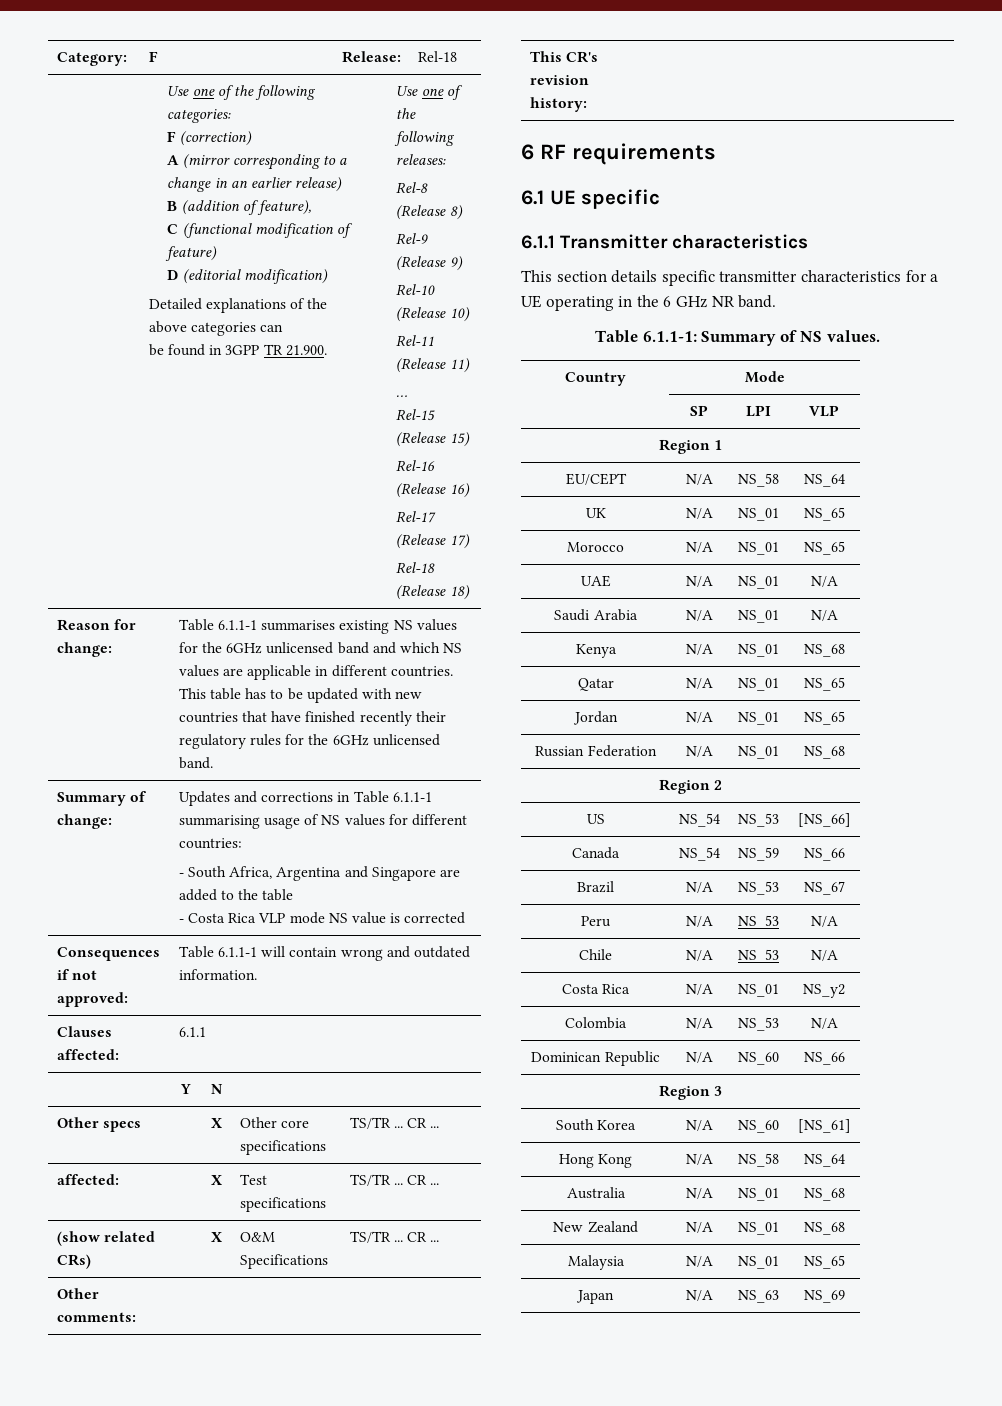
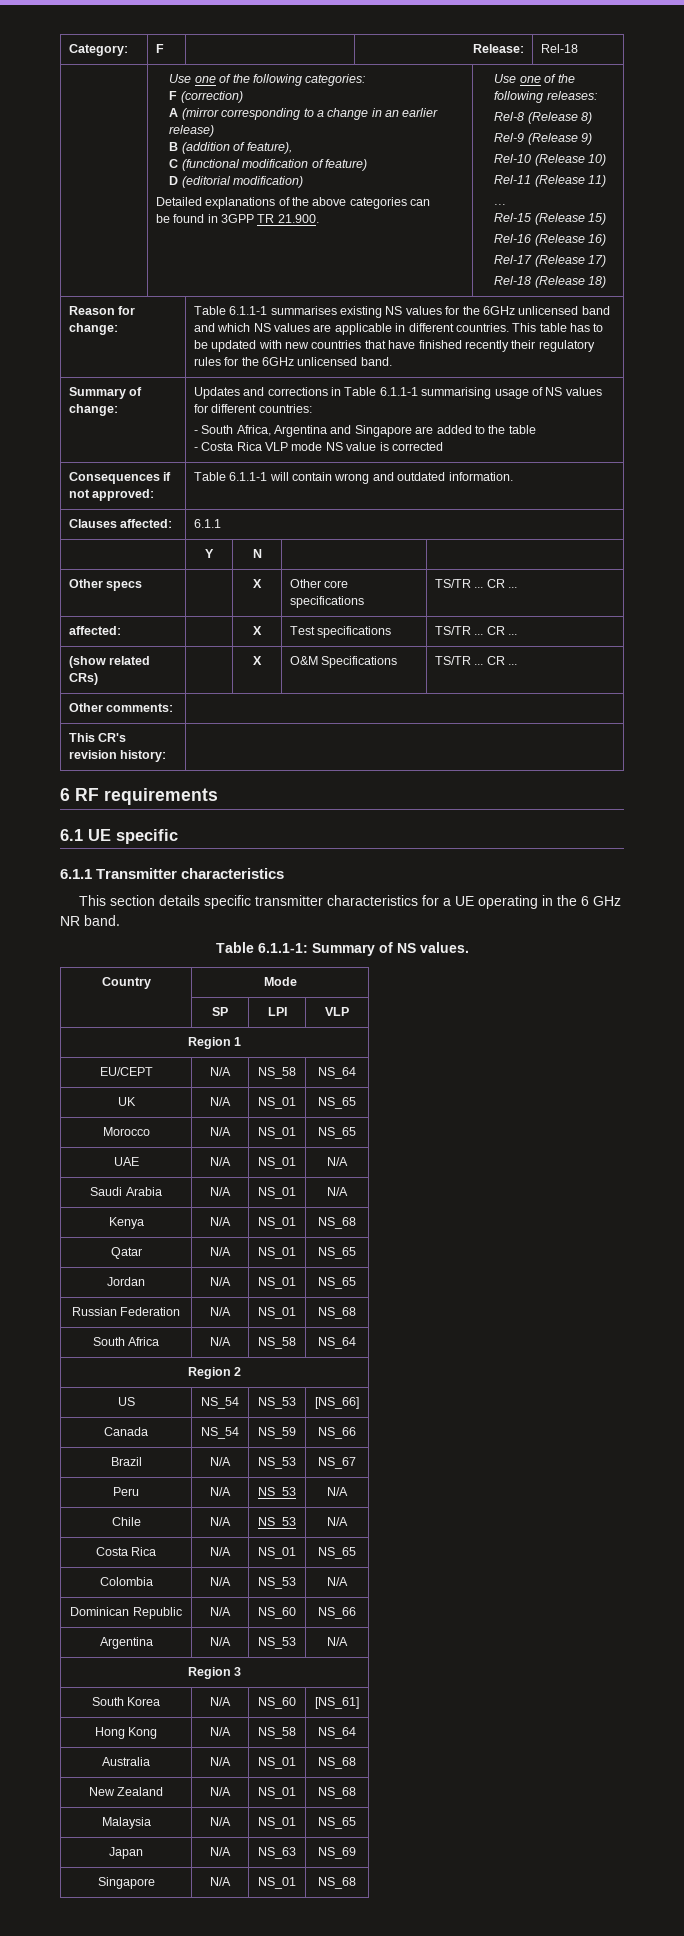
(845, 752) none -> [92,1337,160,1346] [210,1337,231,1346] [258,1337,296,1349] [318,1337,356,1349] // South Africa | N/A | NS_58 | NS_64
[803,984,845,998] NS_y2 -> [318,1547,356,1559] NS_65
(845, 1058) none -> [99,1637,153,1649] [210,1637,231,1646] [258,1637,296,1649] [327,1637,348,1646] // Argentina | N/A | NS_53 | N/A
(845, 1296) none -> [97,1877,155,1889] [210,1877,231,1886] [258,1877,296,1889] [318,1877,356,1889] // Singapore | N/A | NS_01 | NS_68

